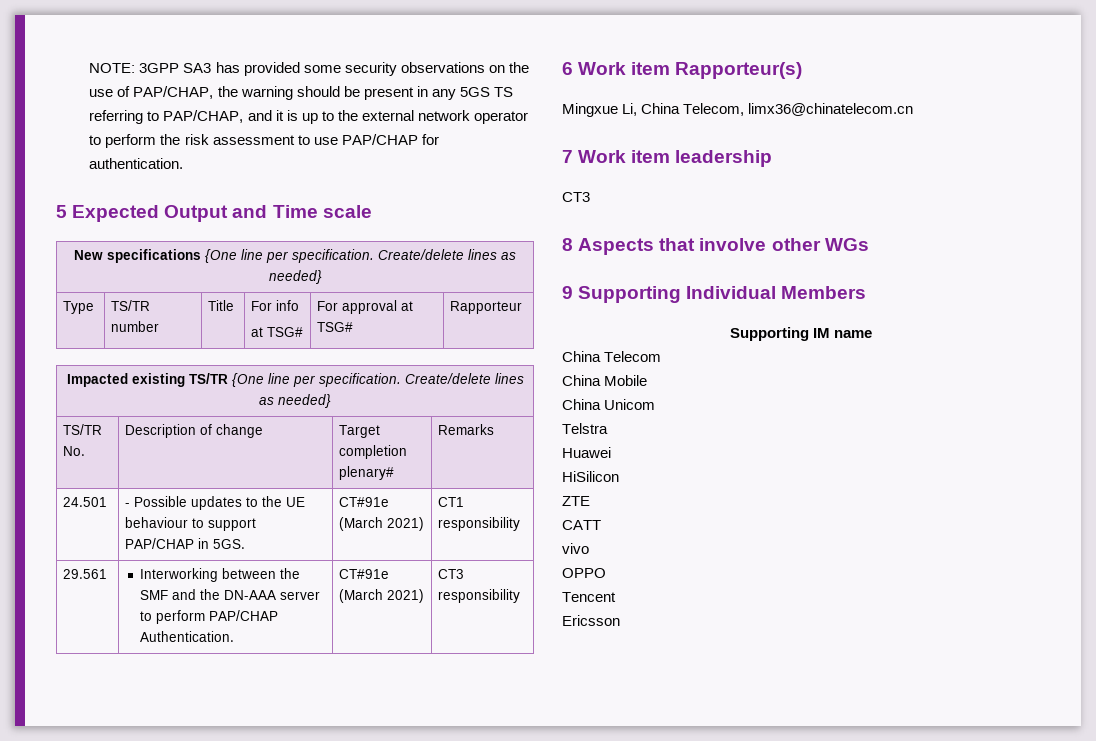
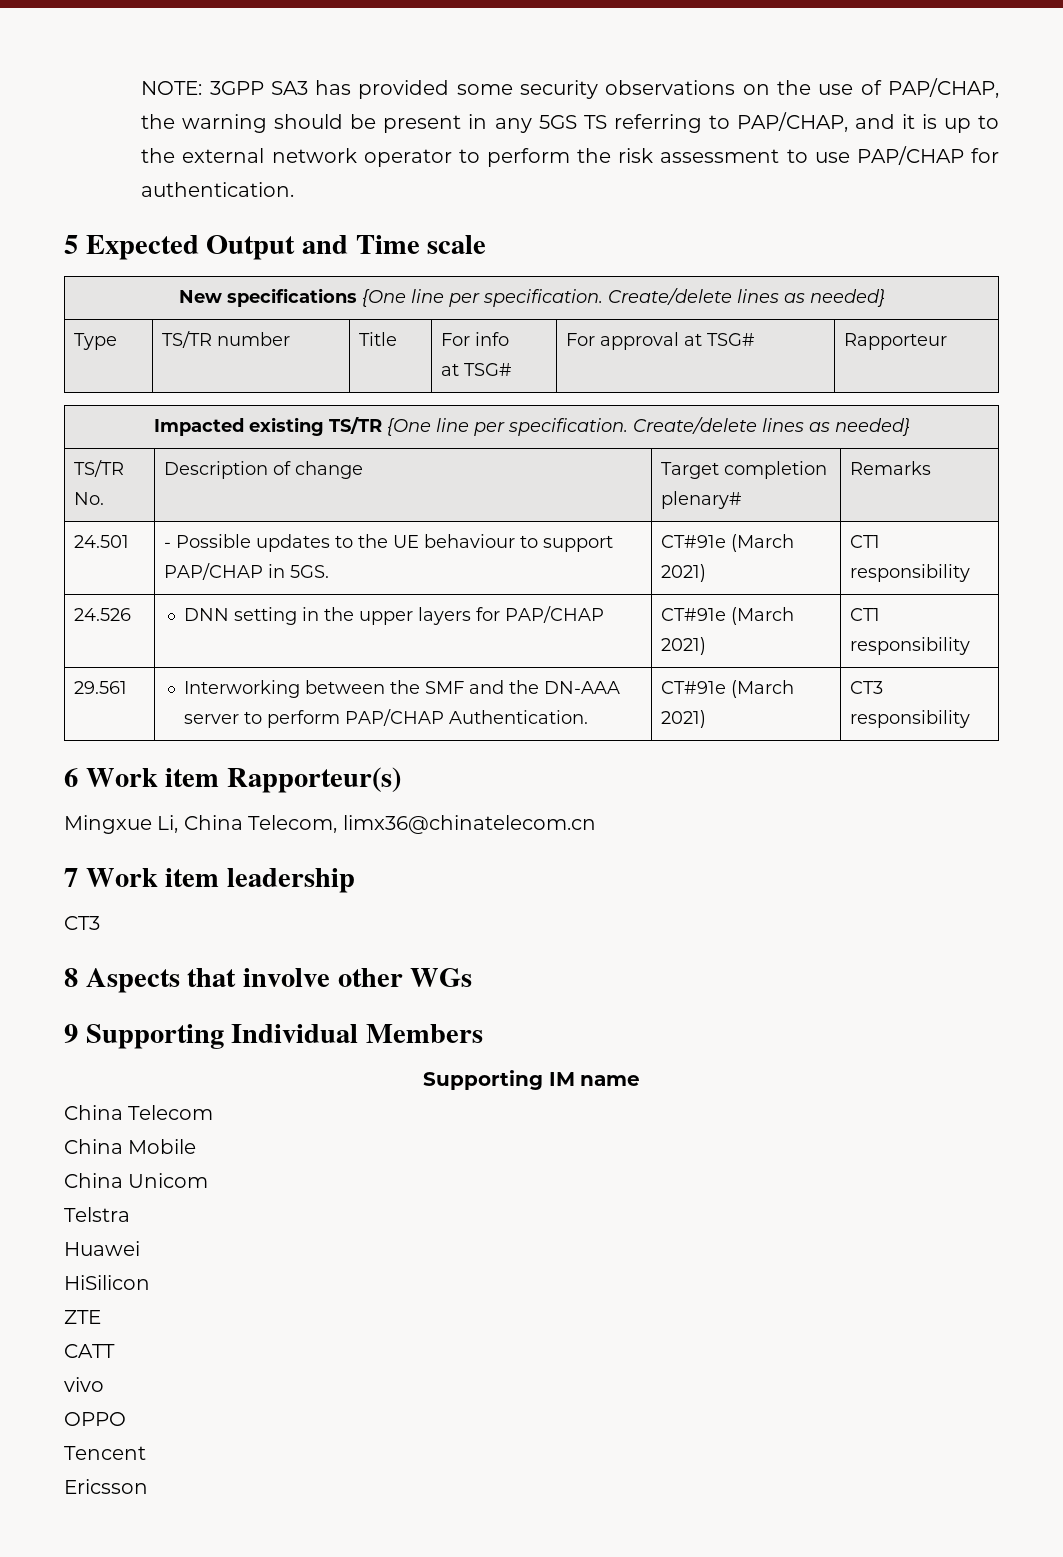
(520, 524) none -> [73,608,131,621] [183,606,604,625] [660,607,794,625] [660,637,706,655] [849,608,880,621] [849,637,970,655] // 24.526 | DNN setting in the upper layers for PAP/CHAP | CT#91e (March 2021) | CT1 responsibility

